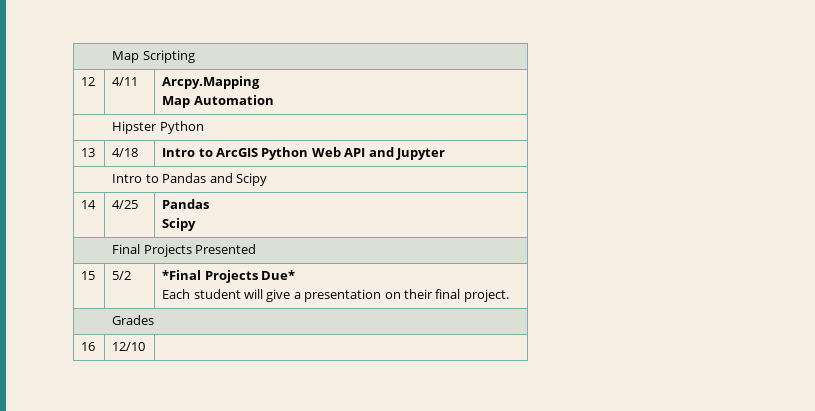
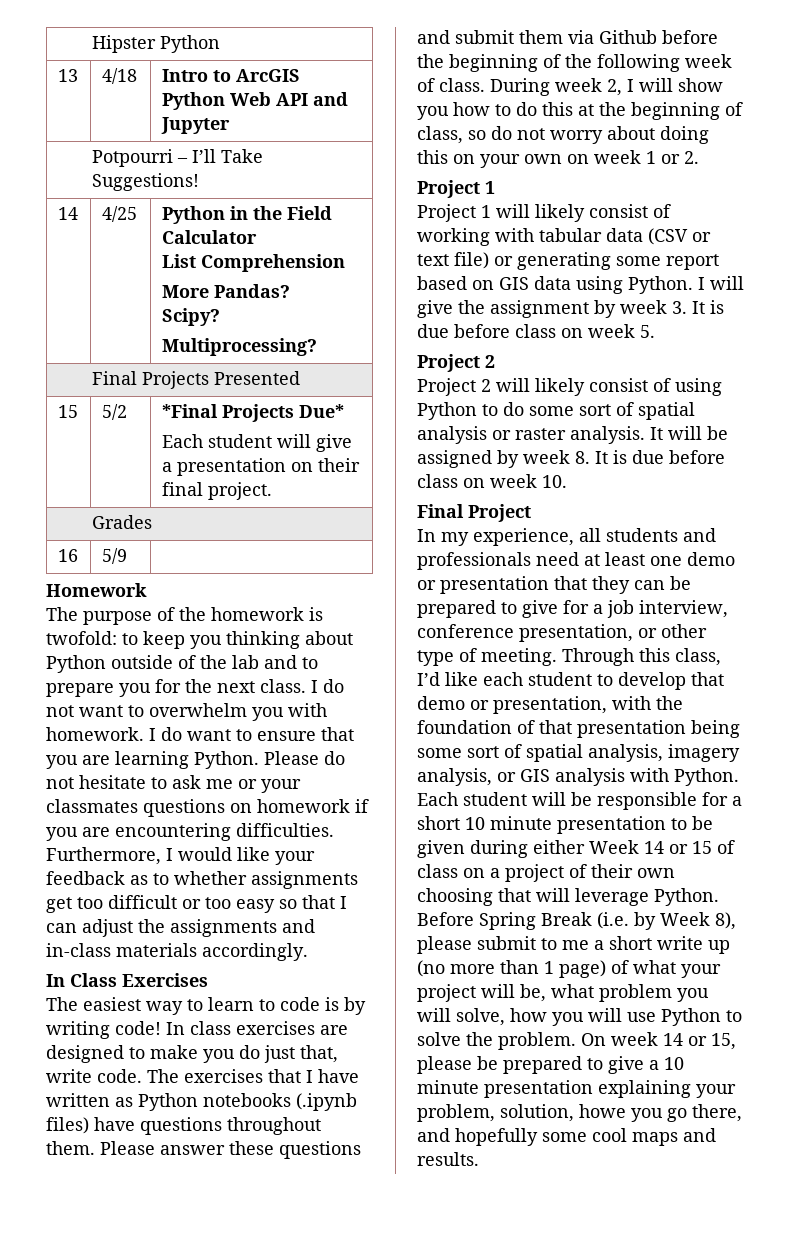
[112,50,195,63] [81,77,96,86] [112,77,139,86] [162,76,261,89] [162,95,274,108] Map Scripting // 12 | 4/11 | Arcpy.Mapping // Map Automation // -> (91, 44) none
[112,173,267,186] [81,200,97,209] [112,200,139,209] [162,199,210,209] [162,218,197,231] Intro to Pandas and Scipy // 14 | 4/25 | Pandas // Scipy -> [91,149,263,167] [91,173,199,191] [57,207,78,220] [101,206,137,222] [161,206,332,224] [161,230,257,244] [161,254,345,272] [161,284,290,298] [161,308,220,326] [161,338,317,356] Potpourri – I’ll Take Suggestions! // 14 | 4/25 | Python in the Field Calculator // List Comprehension // More Pandas? // Scipy? // Multiprocessing?
[112,342,146,351] 12/10 | -> [101,548,127,564] [46,583,147,597] [46,607,323,625] [46,631,353,649] [46,655,318,673] [46,679,344,697] [46,703,327,721] [46,727,354,741] [46,751,345,769] [46,775,301,793] [46,799,369,817] [46,823,334,841] [46,847,315,865] [46,871,358,889] [46,895,347,913] [46,919,315,937] [46,943,308,961] [46,973,208,987] [46,997,366,1015] [46,1021,348,1039] [46,1045,338,1063] [46,1069,359,1083] [46,1093,357,1111] [46,1117,321,1135] [46,1141,361,1159] [417,30,718,44] [417,54,732,72] [417,78,723,96] [417,102,743,120] [417,126,709,144] [417,150,699,168] [417,180,495,198] [417,204,671,222] [417,228,711,246] [417,252,719,270] [417,276,744,294] [417,300,724,318] [417,324,655,338] [417,354,495,372] [417,378,722,396] [417,402,695,420] [417,426,728,444] [417,450,725,468] [417,474,567,488] [417,504,531,522] [417,528,716,546] [417,552,735,570] [417,576,691,594] [417,600,728,618] [417,624,707,642] [417,648,721,666] [417,672,724,690] [417,696,683,714] [417,720,740,738] [417,744,740,762] [417,768,739,786] [417,792,742,810] [417,816,713,834] [417,840,735,858] [417,864,675,882] [417,888,719,906] [417,912,736,930] [417,936,730,954] [417,960,721,978] [417,984,709,1002] [417,1008,742,1026] [417,1032,736,1050] [417,1056,684,1074] [417,1080,736,1098] [417,1104,742,1122] [417,1128,716,1146] [417,1152,479,1166] 5/9 | // Homework // The purpose of the homework is twofold: to keep you thinking about Python outside of the lab and to prepare you for the next class. I do not want to overwhelm you with homework. I do want to ensure that you are learning Python. Please do not hesitate to ask me or your classmates questions on homework if you are encountering difficulties. Furthermore, I would like your feedback as to whether assignments get too difficult or too easy so that I can adjust the assignments and in-class materials accordingly. // In Class Exercises // The easiest way to learn to code is by writing code! In class exercises are designed to make you do just that, write code. The exercises that I have written as Python notebooks (.ipynb files) have questions throughout them. Please answer these questions and submit them via Github before the beginning of the following week of class. During week 2, I will show you how to do this at the beginning of class, so do not worry about doing this on your own on week 1 or 2. // Project 1 // Project 1 will likely consist of working with tabular data (CSV or text file) or generating some report based on GIS data using Python. I will give the assignment by week 3. It is due before class on week 5. // Project 2 // Project 2 will likely consist of using Python to do some sort of spatial analysis or raster analysis. It will be assigned by week 8. It is due before class on week 10. // Final Project // In my experience, all students and professionals need at least one demo or presentation that they can be prepared to give for a job interview, conference presentation, or other type of meeting. Through this class, I’d like each student to develop that demo or presentation, with the foundation of that presentation being some sort of spatial analysis, imagery analysis, or GIS analysis with Python. Each student will be responsible for a short 10 minute presentation to be given during either Week 14 or 15 of class on a project of their own choosing that will leverage Python. Before Spring Break (i.e. by Week 8), please submit to me a short write up (no more than 1 page) of what your project will be, what problem you will solve, how you will use Python to solve the problem. On week 14 or 15, please be prepared to give a 10 minute presentation explaining your problem, solution, howe you go there, and hopefully some cool maps and results.

